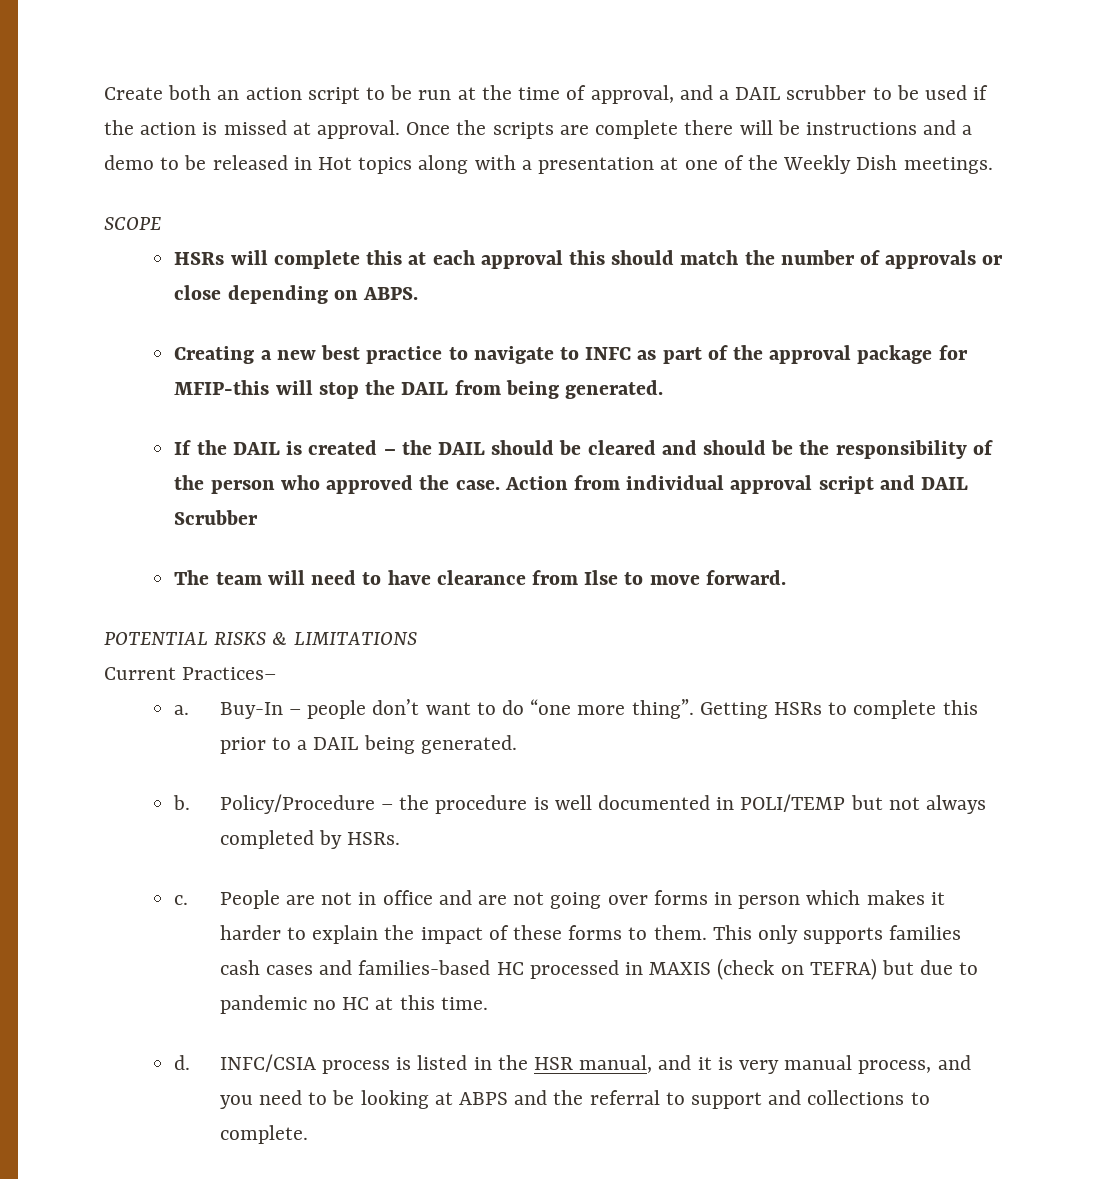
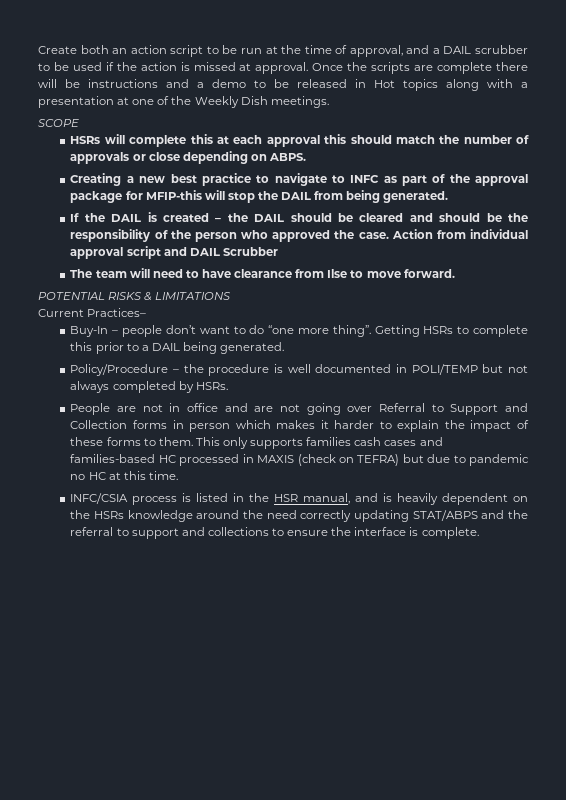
[174,705,190,715] a. -> (147, 312) none
[173,795,191,810] b. -> (285, 348) none
[174,895,189,905] c. -> (228, 386) none
(648, 900) none -> [379,403,528,415] [70,420,128,429] Referral to Support and Collection
[174,1055,191,1070] d. -> (178, 475) none
[697,1055,971,1074] [219,1090,508,1109] it is very manual process, and you need to be looking at ABPS -> [383,493,529,505] [70,510,478,522] is heavily dependent on the HSRs knowledge around the need correctly updating STAT/ABPS
(930, 1098) none -> [287,527,419,536] ensure the interface is

